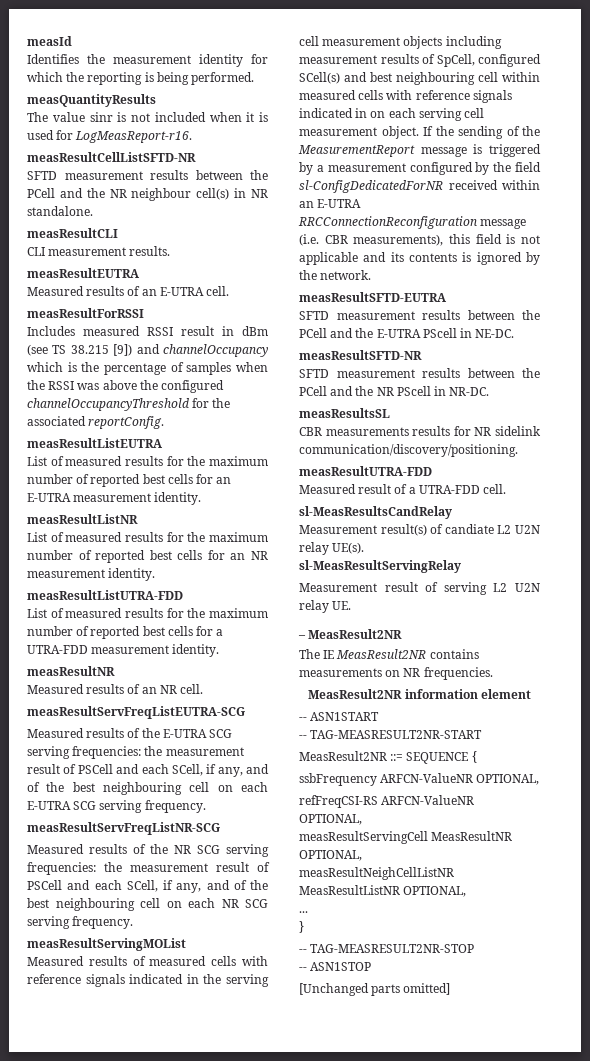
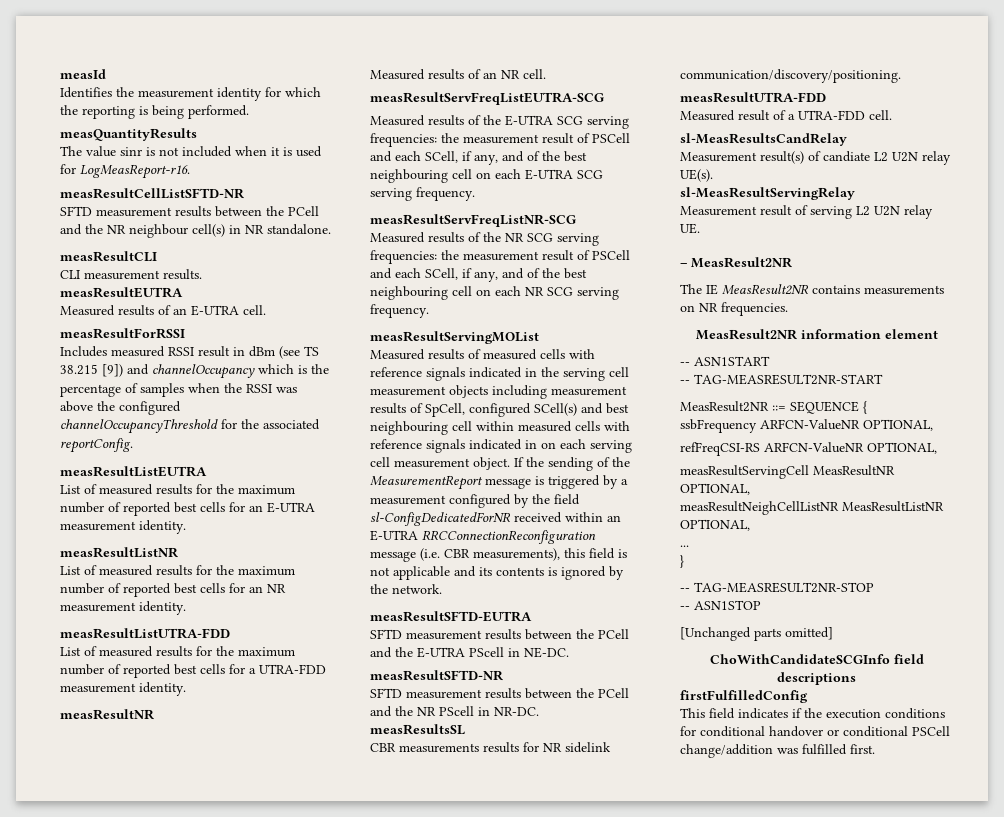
(451, 989) none -> [709,654,924,664] [777,672,856,685] [680,690,808,703] [680,708,945,719] [680,726,950,737] [680,744,875,758] // ChoWithCandidateSCGInfo field descriptions // firstFulfilledConfig // This field indicates if the execution conditions for conditional handover or conditional PSCell change/addition was fulfilled first.

